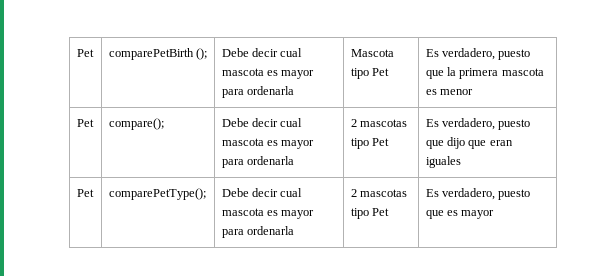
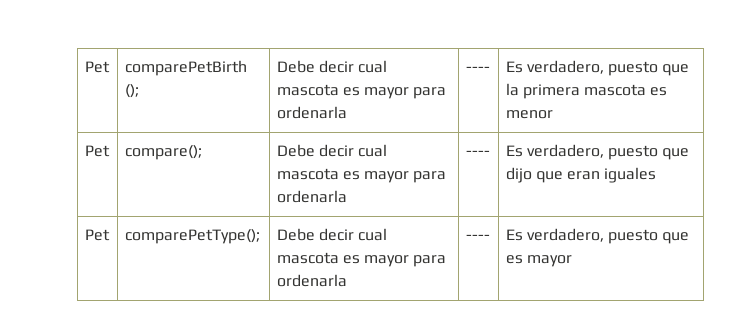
[350,49,394,57] [350,68,389,79] Mascota tipo Pet -> [465,66,490,72] ----
[350,119,407,127] [350,138,389,149] 2 mascotas tipo Pet -> [465,150,490,156] ----
[350,189,407,197] [350,208,389,219] 2 mascotas tipo Pet -> [465,234,490,240] ----

